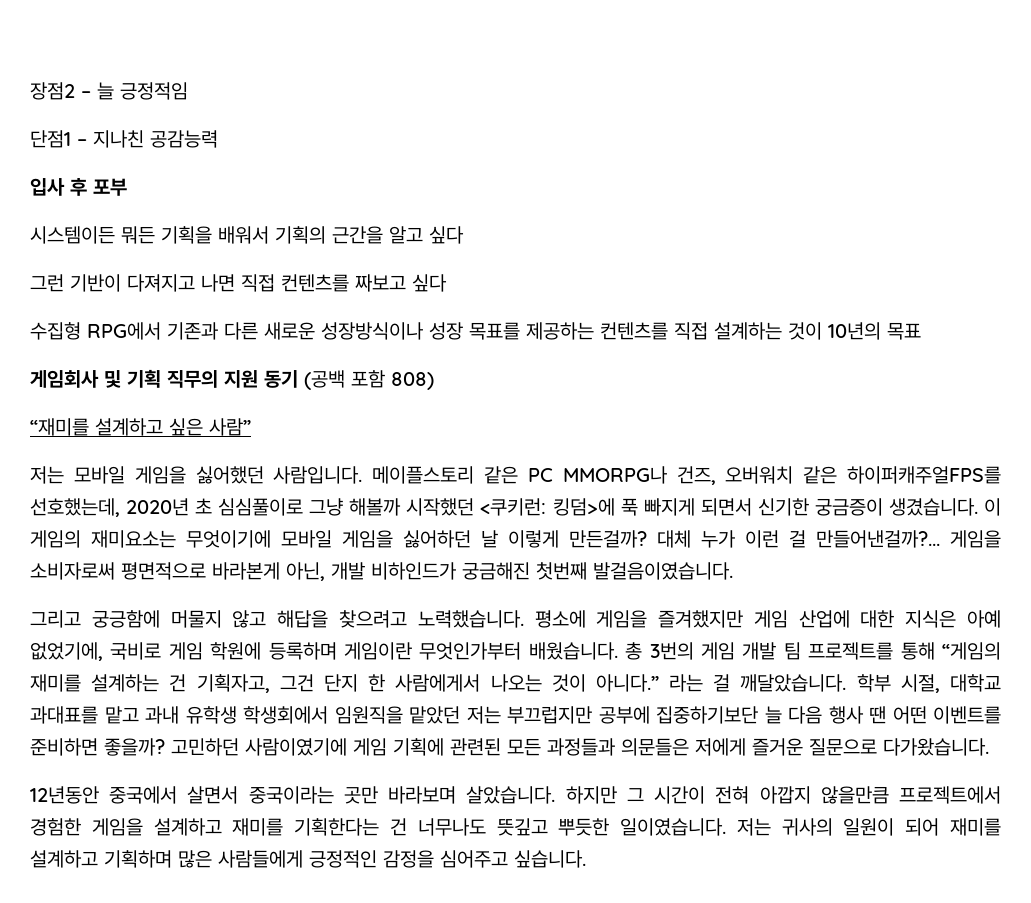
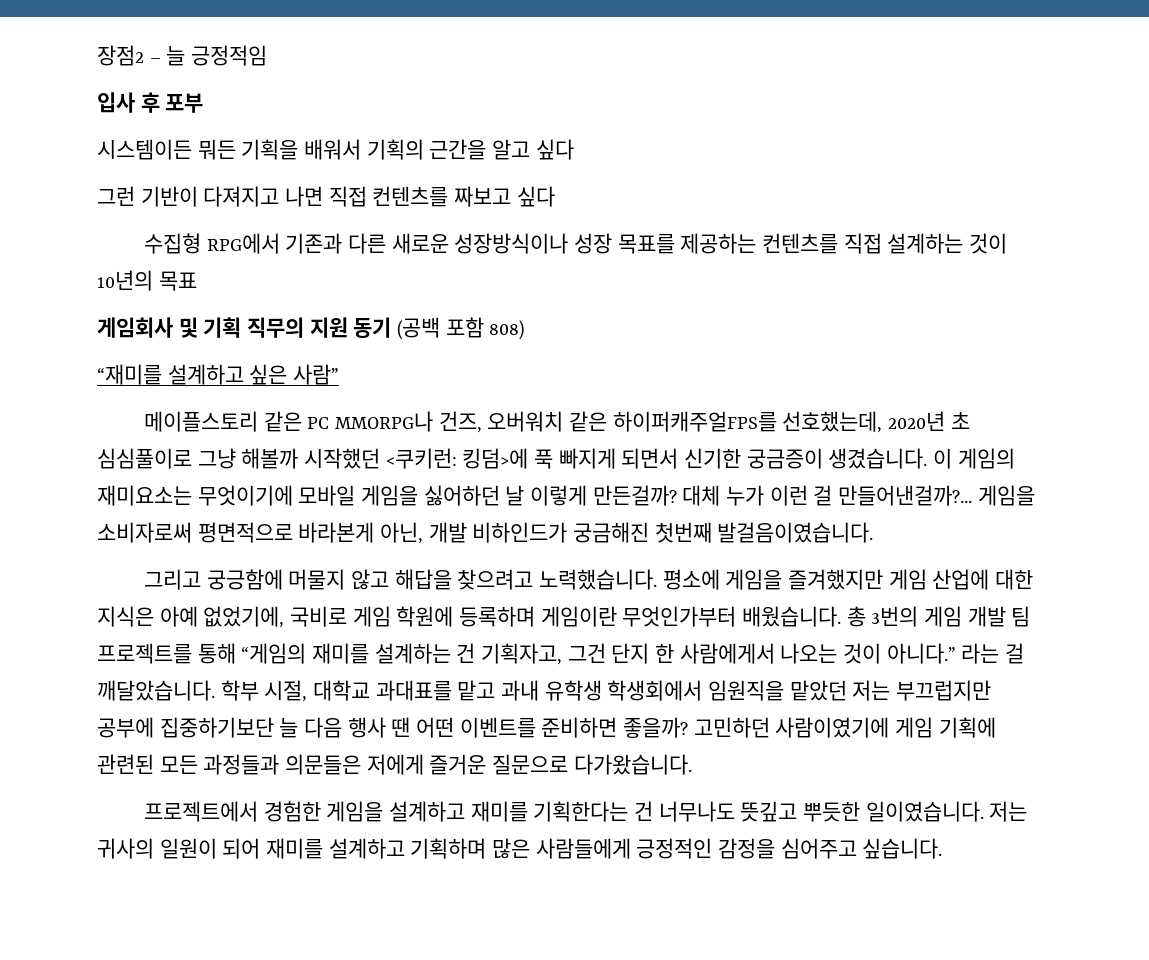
[30,130,218,148] // 단점1 – 지나친 공감능력 -> (268, 55) none
[30,466,363,484] 저는 모바일 게임을 싫어했던 사람입니다. -> (340, 374) none
[30,786,889,804] 12년동안 중국에서 살면서 중국이라는 곳만 바라보며 살았습니다. 하지만 그 시간이 전혀 아깝지 않을만큼 -> (692, 764) none

